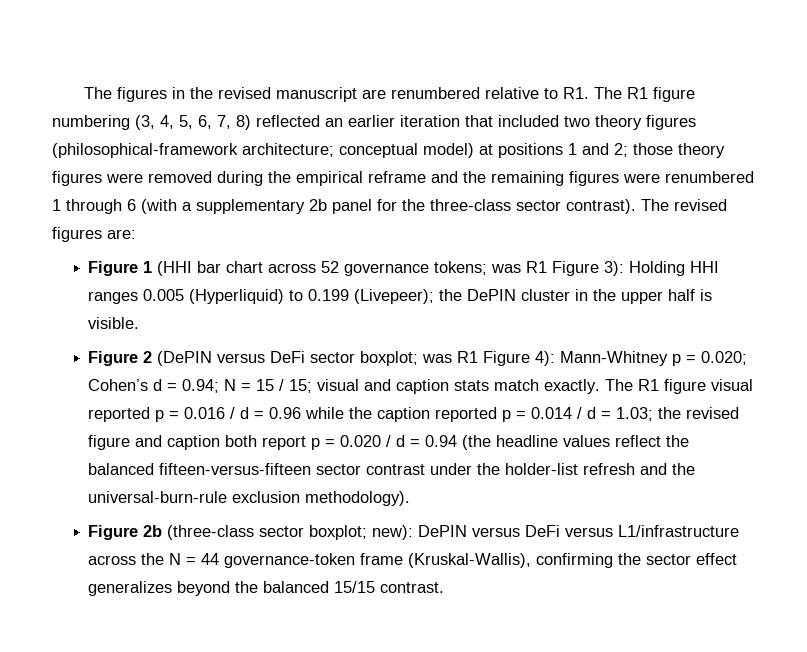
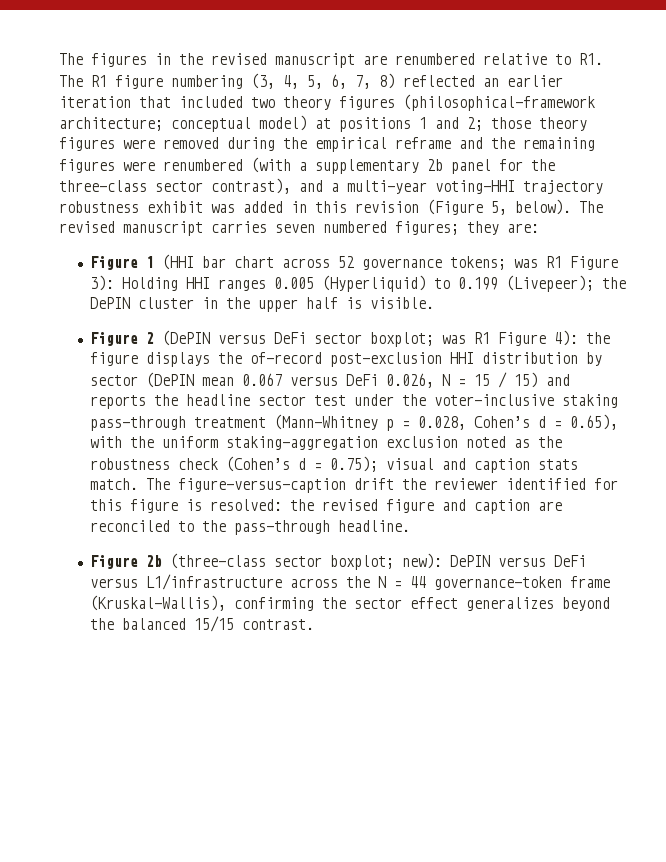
[52,199,136,214] 1 through 6 -> (243, 165) none
[566,199,727,214] [52,227,102,242] contrast). The revised figures -> [211,178,603,194] [59,199,603,215] [59,221,499,236] contrast), and a multi-year voting-HHI trajectory robustness exhibit was added in this revision (Figure 5, below). The revised manuscript carries seven numbered figures; they
[560,351,748,366] [88,379,754,394] [88,407,654,422] Mann-Whitney p = 0.020; Cohen’s d = 0.94; N = 15 / 15; visual and caption stats match exactly. The R1 figure visual reported p = 0.016 / d = 0.96 while the caption reported p = 0.014 / d = 1.03; -> [585,332,610,344] [89,352,602,367] [89,372,570,388] [89,394,618,409] [89,414,618,431] [89,436,562,450] [89,456,578,473] [89,478,618,493] [89,499,282,513] the figure displays the of-record post-exclusion HHI distribution by sector (DePIN mean 0.067 versus DeFi 0.026, N = 15 / 15) and reports the headline sector test under the voter-inclusive staking pass-through treatment (Mann-Whitney p = 0.028, Cohen’s d = 0.65), with the uniform staking-aggregation exclusion noted as the robustness check (Cohen’s d = 0.75); visual and caption stats match. The figure-versus-caption drift the reviewer identified for this figure is resolved:
[225,435,690,450] [88,463,696,475] [88,491,411,506] both report p = 0.020 / d = 0.94 (the headline values reflect the balanced fifteen-versus-fifteen sector contrast under the holder-list refresh and the universal-burn-rule exclusion methodology). -> [537,501,562,511] [89,520,410,535] are reconciled to the pass-through headline.

